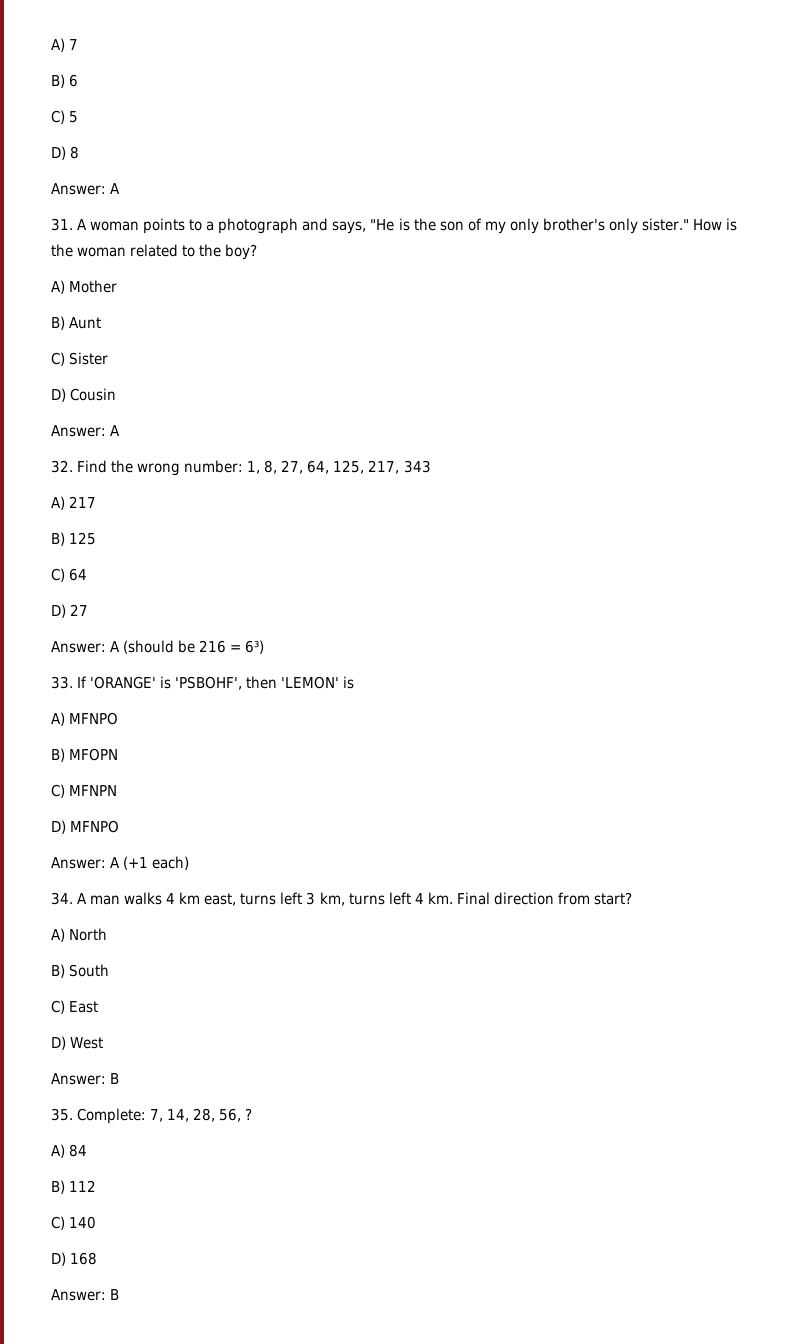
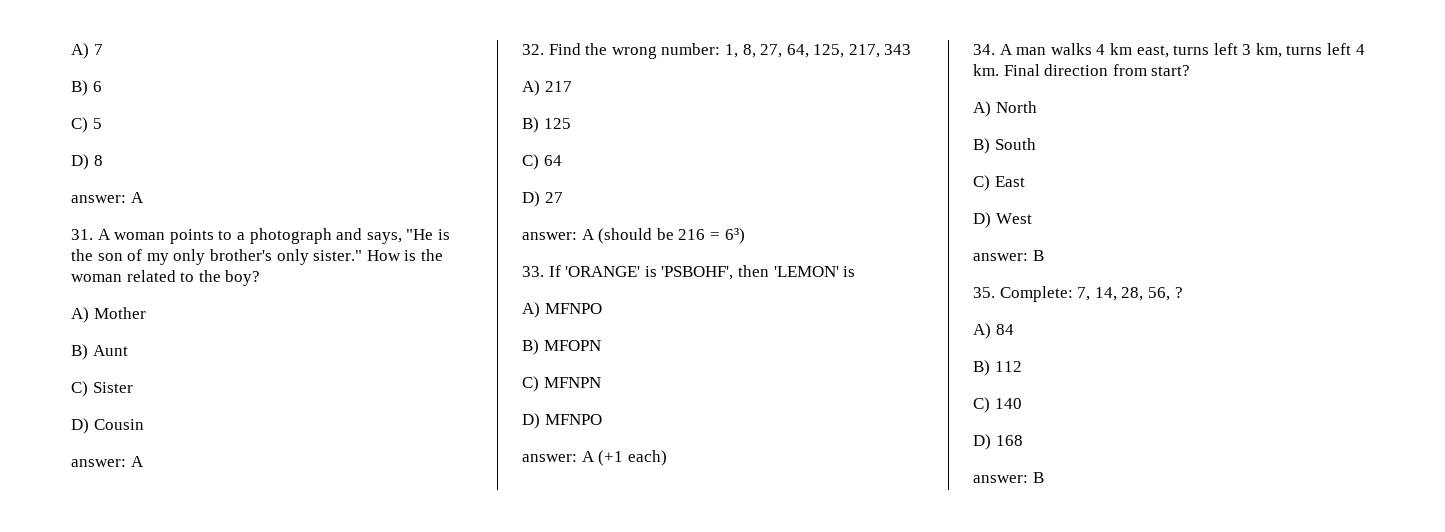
[51,183,106,195] Answer: -> [71,195,126,203] answer:
[51,425,106,437] Answer: -> [71,459,126,467] answer:
[51,641,106,653] Answer: -> [522,232,577,240] answer:
[51,857,106,869] Answer: -> [522,454,577,462] answer:
[51,1073,106,1085] Answer: -> [973,253,1028,261] answer:
[51,1289,106,1301] Answer: -> [973,475,1028,483] answer:

